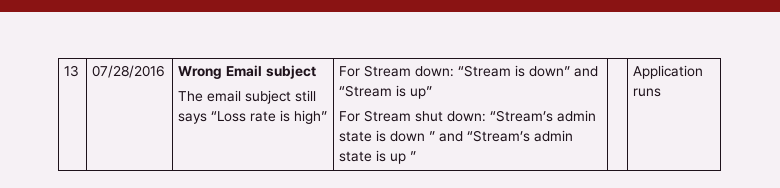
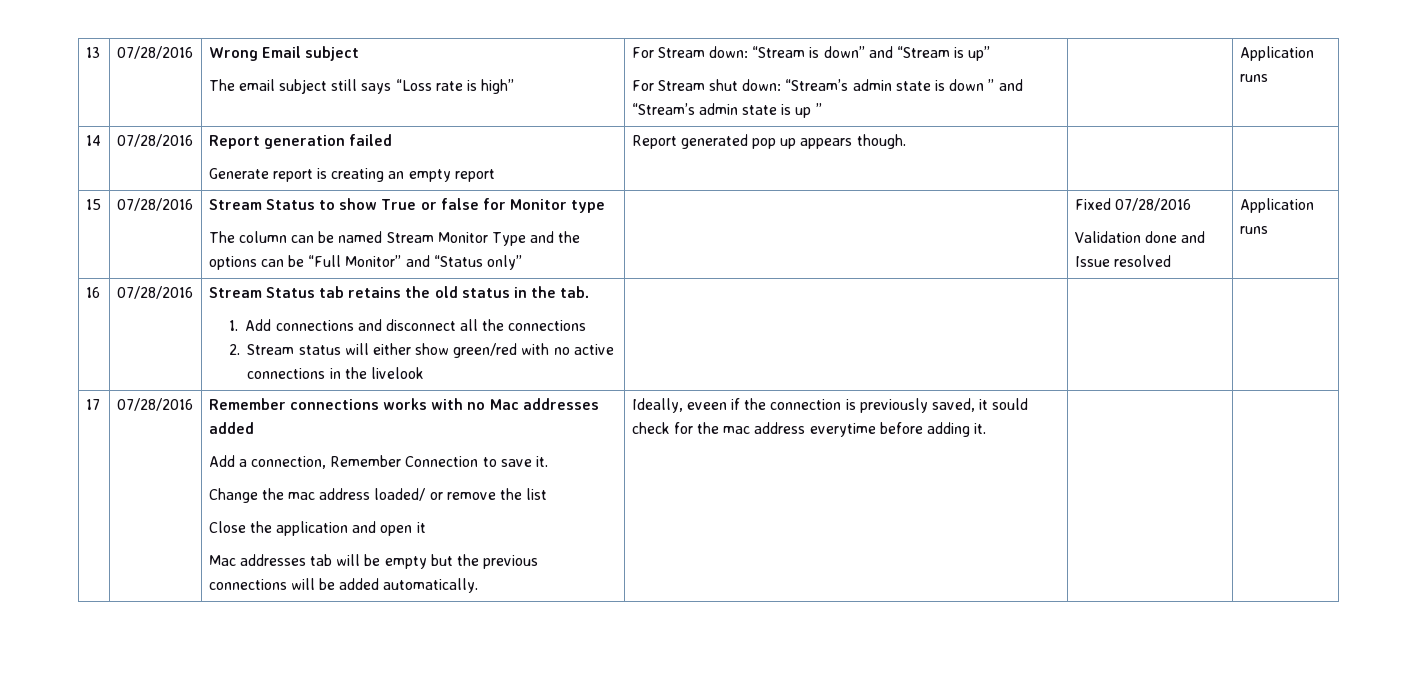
(662, 92) none -> [85,135,101,146] [116,134,193,147] [208,134,393,149] [208,168,495,182] [631,134,906,149] [85,199,101,210] [116,198,193,211] [208,198,606,213] [208,231,581,246] [208,255,522,270] [1074,198,1191,211] [1074,231,1206,243] [1074,255,1171,267] [1239,198,1314,213] [1239,226,1268,234] [85,287,100,298] [116,286,193,299] [208,286,590,298] [228,319,587,331] [228,343,614,358] [247,367,424,379] [85,399,100,410] [116,398,193,411] [208,398,599,410] [208,422,254,434] [208,455,548,469] [208,488,548,503] [208,521,426,536] [208,554,539,569] [208,578,479,593] [631,398,1029,413] [631,422,987,437] // 14 | 07/28/2016 | Report generation failed // Generate report is creating an empty report | Report generated pop up appears though. | | // 15 | 07/28/2016 | Stream Status to show True or false for Monitor type // The column can be named Stream Monitor Type and the options can be “Full Monitor” and “Status only” | | Fixed 07/28/2016 // Validation done and Issue resolved | Application runs // 16 | 07/28/2016 | Stream Status tab retains the old status in the tab. // 1. Add connections and disconnect all the connections // 2. Stream status will either show green/red with no active connections in the livelook | | | // 17 | 07/28/2016 | Remember connections works with no Mac addresses added // Add a connection, Remember Connection to save it. // Change the mac address loaded/ or remove the list // Close the application and open it // Mac addresses tab will be empty but the previous connections will be added automatically. | Ideally, eveen if the connection is previously saved, it sould check for the mac address everytime before adding it. | |

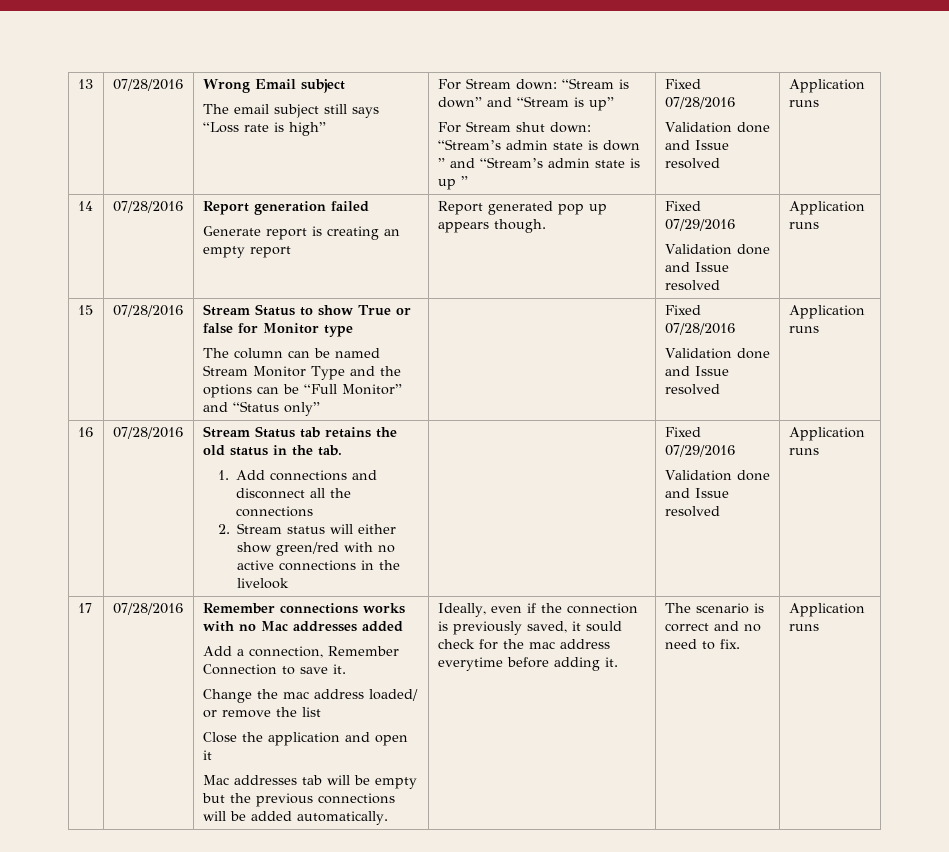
(822, 109) none -> [664,79,701,89] [664,97,735,109] [664,122,770,133] [664,140,729,150] [664,158,720,169] Fixed 07/28/2016 // Validation done and Issue resolved
(906, 141) | -> [664,201,701,211] [664,219,735,231] [664,244,770,255] [664,262,729,272] [664,280,720,291] [788,201,865,215] [788,222,819,229] Fixed 07/29/2016 // Validation done and Issue resolved | Application runs
(424, 373) | -> [664,427,701,437] [664,445,735,457] [664,470,770,481] [664,488,729,498] [664,506,720,517] [788,427,865,441] [788,448,819,455] Fixed 07/29/2016 // Validation done and Issue resolved | Application runs
[686,402,727,410] eveen -> [490,606,522,613] even
(987, 428) | -> [664,603,764,614] [664,621,761,632] [664,639,740,650] [788,603,865,617] [788,624,819,631] The scenario is correct and no need to fix. | Application runs

